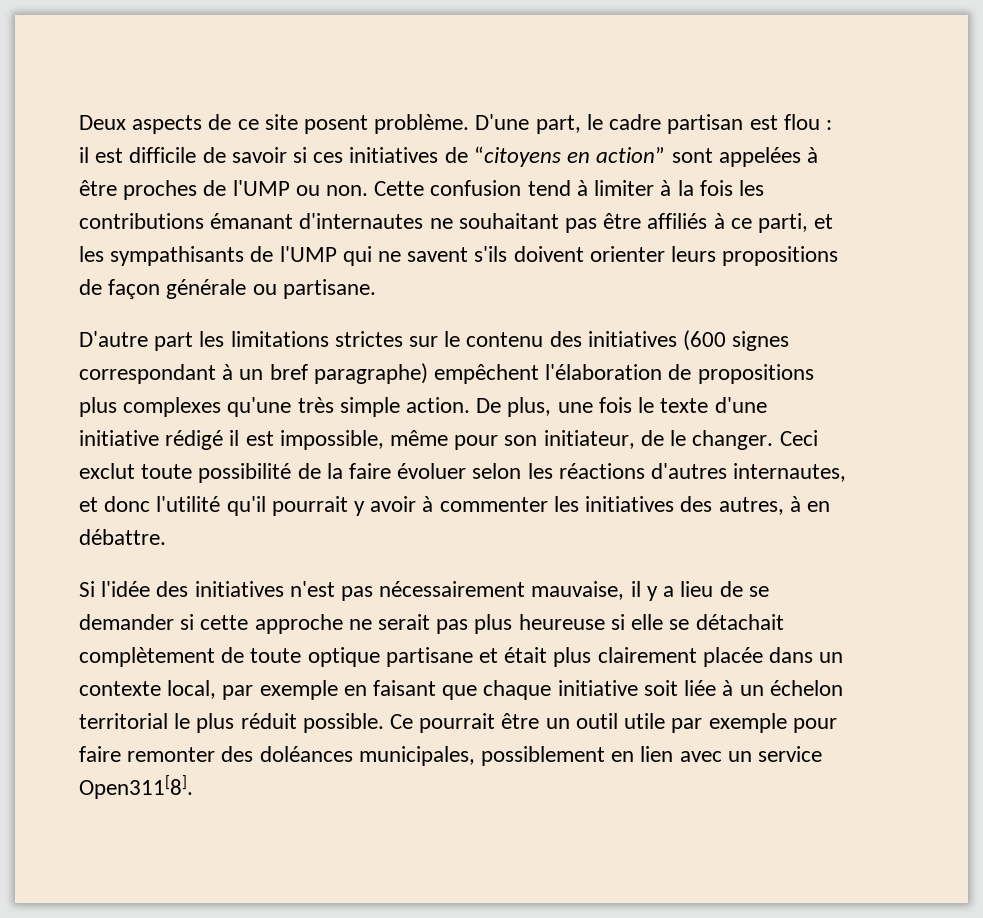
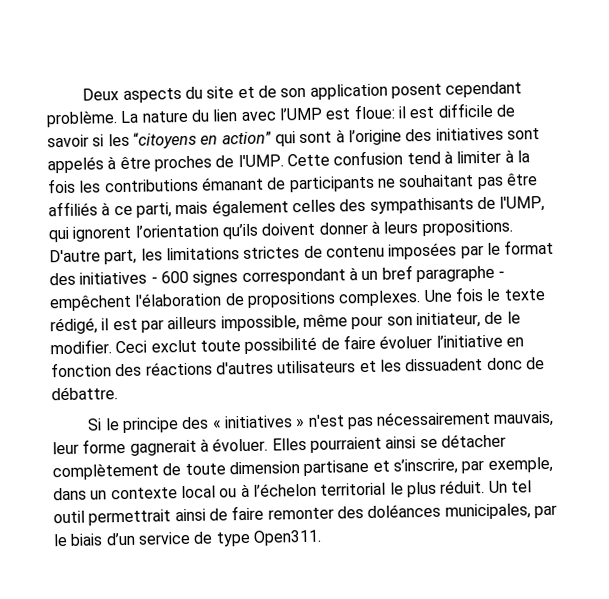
[208,114,832,134] de ce site posent problème. D'une part, le cadre partisan est flou : -> [184,81,523,100] [46,104,396,128] du site et de son application posent cependant problème. La nature du lien avec l’UMP est floue:
[313,146,801,167] ces initiatives de “citoyens en action” sont appelées -> [107,127,540,149] [47,156,104,174] les “citoyens en action” qui sont à l’origine des initiatives sont appelés
[232,180,369,196] l'UMP ou non. -> [237,154,284,168] l'UMP.
[299,213,424,229] d'internautes -> [266,175,375,193] de participants
[814,214,834,229] [79,246,839,266] [79,279,376,299] [79,330,727,351] et les sympathisants de l'UMP qui ne savent s'ils doivent orienter leurs propositions de façon générale ou partisane. // D'autre part les limitations strictes sur le contenu des initiatives (600 -> [175,195,546,217] [48,219,513,243] [49,239,555,265] [49,270,189,286] mais également celles des sympathisants de l'UMP, qui ignorent l’orientation qu’ils doivent donner à leurs propositions. D'autre part, les limitations strictes de contenu imposées par le format des initiatives - 600
[313,363,428,384] paragraphe) -> [415,265,506,283] paragraphe -
[79,397,767,417] [79,430,274,450] plus complexes qu'une très simple action. De plus, une fois le texte d'une initiative rédigé il est -> [338,287,546,307] [50,316,218,335] complexes. Une fois le texte rédigé, il est par ailleurs
[692,430,774,450] changer. -> [50,339,112,355] modifier.
[326,463,343,479] la -> (340, 343) none
[472,463,847,482] [79,496,830,516] [79,529,166,545] [79,581,769,601] [79,614,784,634] selon les réactions d'autres internautes, et donc l'utilité qu'il pourrait y avoir à commenter les initiatives des autres, à en débattre. // Si l'idée des initiatives n'est pas nécessairement mauvaise, il y a lieu de se demander si cette approche ne serait pas plus heureuse si elle se détachait -> [435,334,524,348] [51,357,545,378] [51,386,118,401] [87,410,555,434] [52,433,506,456] l’initiative en fonction des réactions d'autres utilisateurs et les dissuadent donc de débattre. // Si le principe des « initiatives » n'est pas nécessairement mauvais, leur forme gagnerait à évoluer. Elles pourraient ainsi se détacher
[307,647,380,667] optique -> [228,461,300,475] dimension
[504,647,844,667] [79,680,843,700] [79,713,837,733] était plus clairement placée dans un contexte local, par exemple en faisant que chaque initiative soit liée à un échelon territorial le plus réduit possible. Ce pourrait être un outil utile par exemple pour -> [392,456,553,475] [53,480,532,501] [53,508,228,526] s’inscrire, par exemple, dans un contexte local ou à l’échelon territorial le plus réduit. Un tel outil permettrait ainsi de
[481,746,823,766] [79,775,193,799] possiblement en lien avec un service Open311[8]. -> [533,504,557,519] [53,529,322,547] par le biais d’un service de type Open311.

